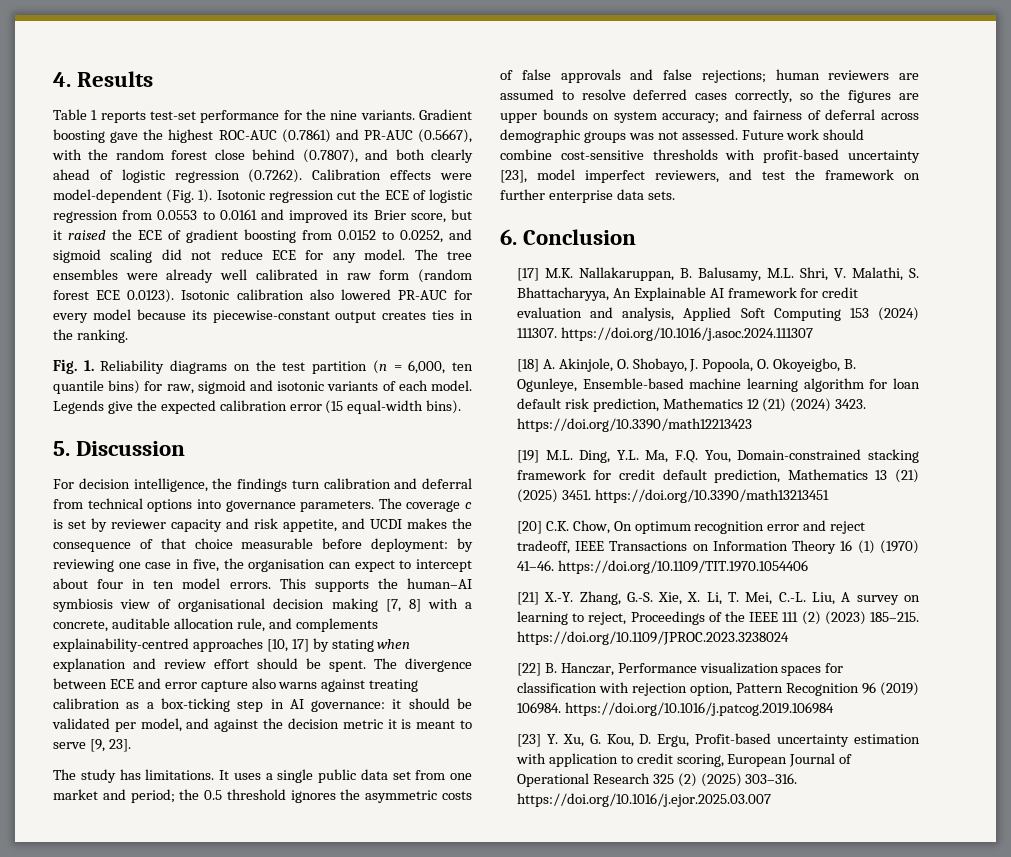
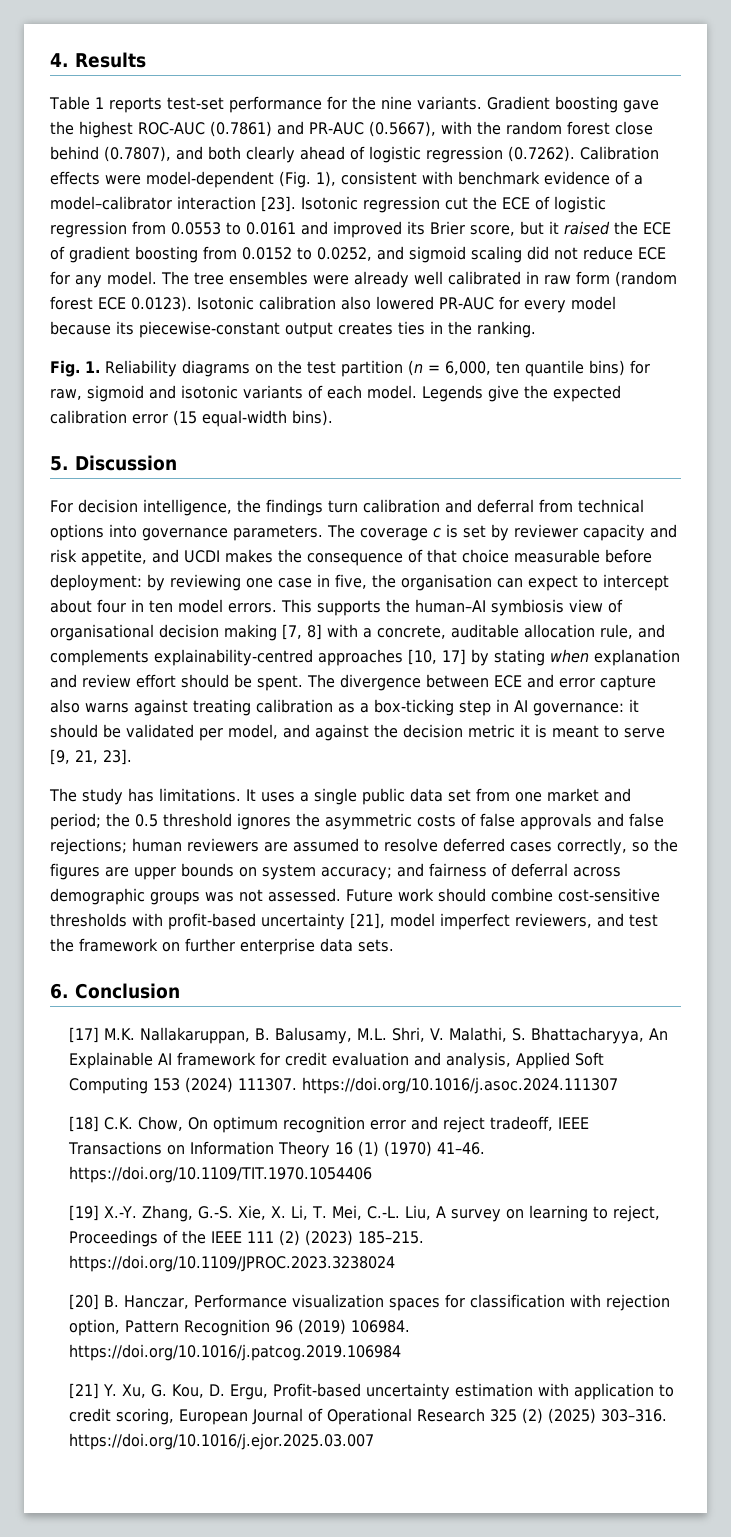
[198,189,213,203] 1). -> [315,171,643,187] [50,196,296,212] 1), consistent with benchmark evidence of a model–calibrator interaction [23].
(105, 745) none -> [75,750,98,764] 21,
[500,170,527,183] [23], -> [350,913,385,929] [21],
[542,358,857,372] [516,378,920,392] [516,398,867,412] [516,418,752,432] [516,449,919,463] [516,469,919,483] [516,489,829,503] [516,521,542,534] A. Akinjole, O. Shobayo, J. Popoola, O. Okoyeigbo, B. Ogunleye, Ensemble-based machine learning algorithm for loan default risk prediction, Mathematics 12 (21) (2024) 3423. https://doi.org/10.3390/math12213423 // [19] M.L. Ding, Y.L. Ma, F.Q. You, Domain-constrained stacking framework for credit default prediction, Mathematics 13 (21) (2025) 3451. https://doi.org/10.3390/math13213451 // [20] -> (99, 1124) none
[516,592,539,605] [21] -> [68,1205,99,1221] [19]
[516,663,541,676] [22] -> [68,1294,99,1310] [20]
[516,734,541,747] [23] -> [68,1383,99,1399] [21]

